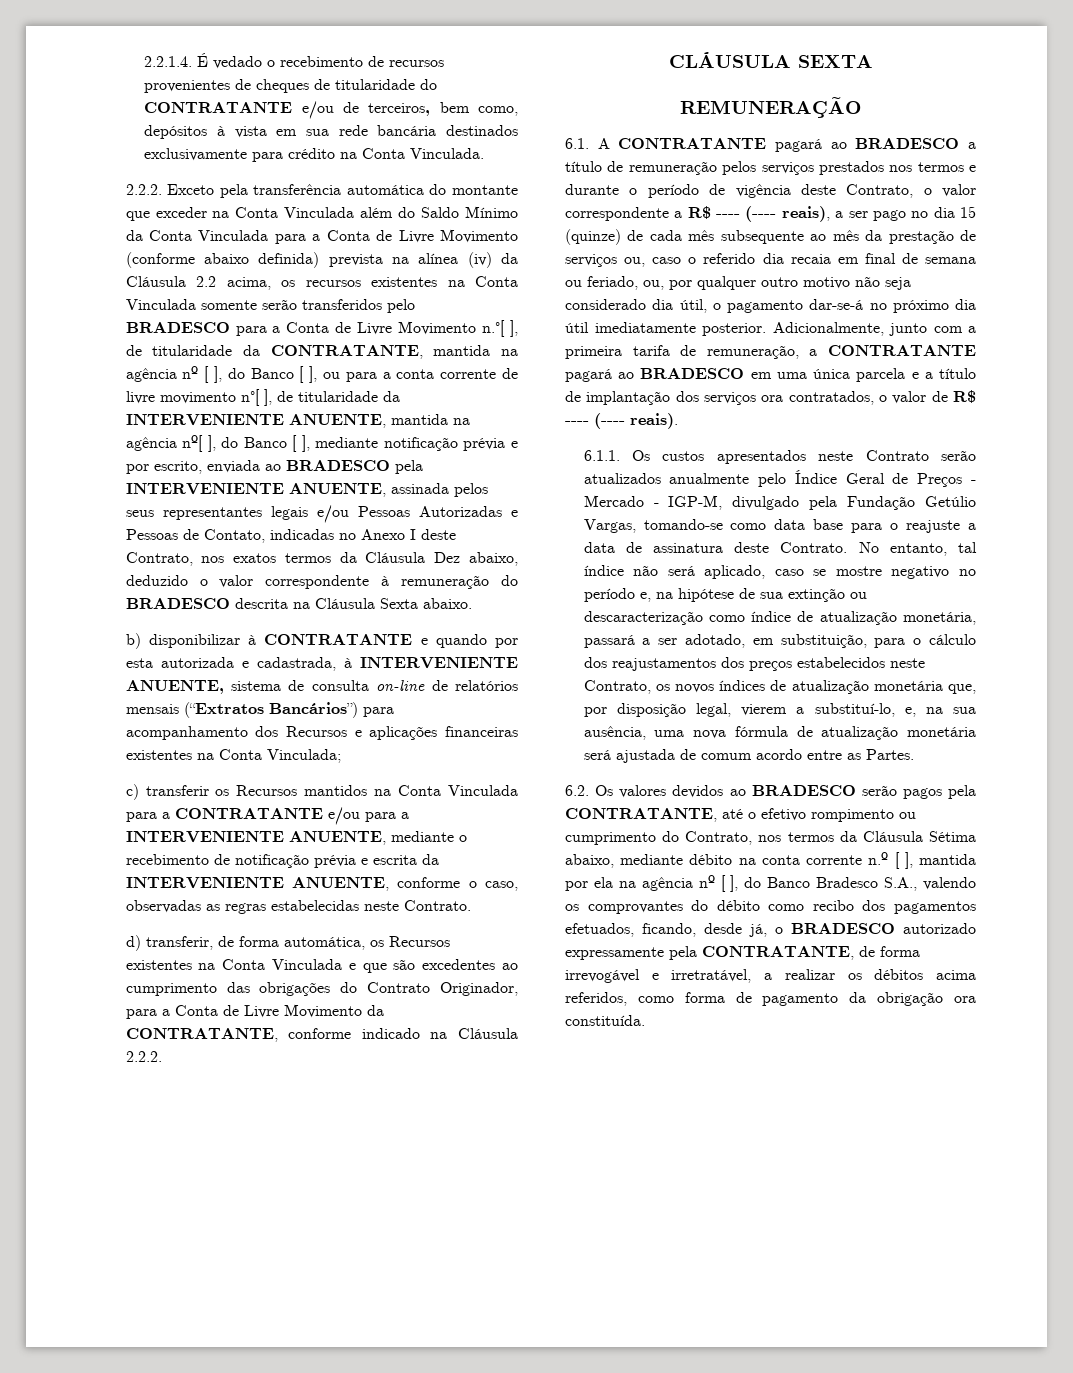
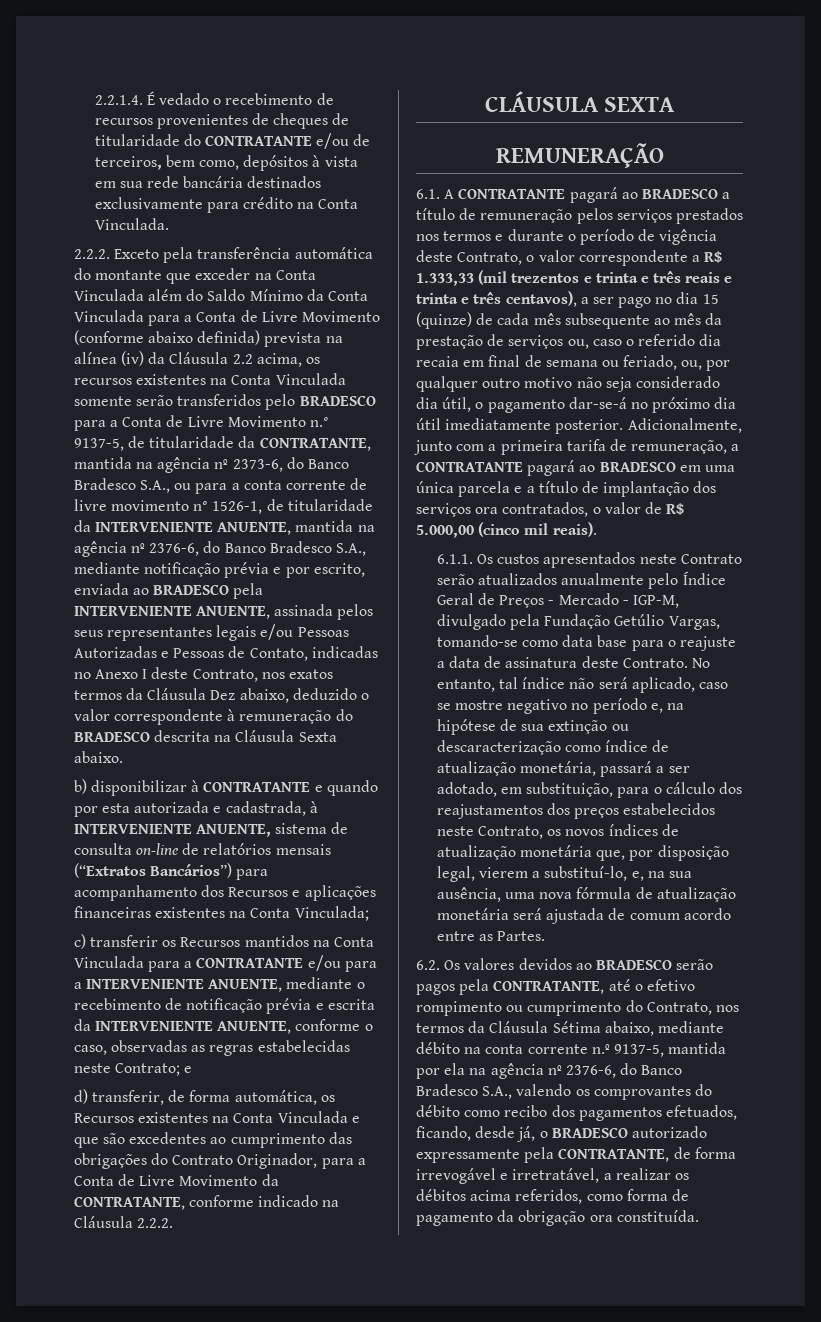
[482,320,518,337] n.°[ ], -> [309,417,329,427] [73,438,124,451] n.° 9137-5,
[204,366,318,383] [ ], do Banco [ ], -> [232,457,349,472] [73,478,171,493] 2373-6, do Banco Bradesco S.A.,
[240,389,272,406] n°[ ], -> [193,501,263,514] n° 1526-1,
[182,435,310,452] nº[ ], do Banco [ ], -> [131,541,366,556] nº 2376-6, do Banco Bradesco S.A.,
[403,900,471,911] Contrato. -> [115,1063,193,1076] Contrato; e
[716,206,830,222] ---- (---- reais), -> [416,270,733,286] [416,291,577,307] 1.333,33 (mil trezentos e trinta e três reais e trinta e três centavos),
[565,413,625,429] ---- (---- -> [416,522,549,538] 5.000,00 (cinco mil
[894,852,913,869] [ ], -> [613,1044,664,1057] 9137-5,
[720,875,739,892] [ ], -> [565,1065,616,1078] 2376-6,

